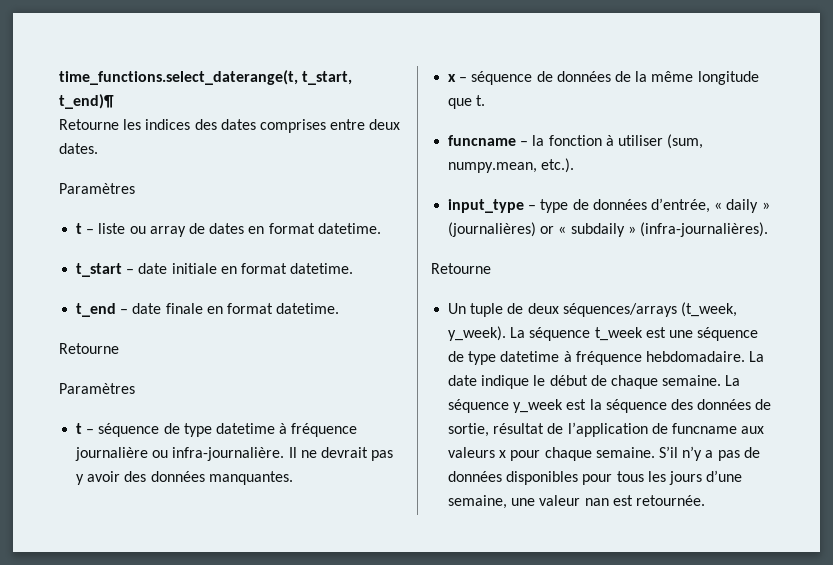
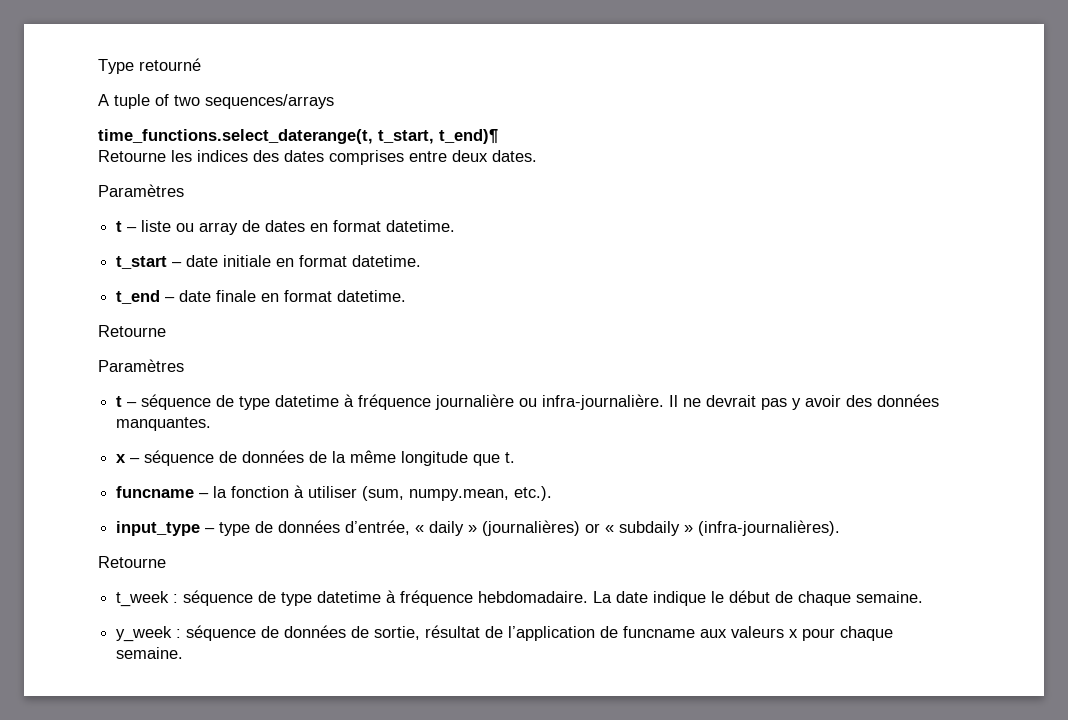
(59, 77) none -> [98,58,201,74] [98,94,334,109] Type retourné // A tuple of two sequences/arrays //
[448,302,737,317] [448,326,693,341] Un tuple de deux séquences/arrays (t_week, y_week). La séquence t_week est une -> [116,591,179,607] t_week :
[725,375,741,386] [448,399,693,413] La séquence y_week est la séquence des -> [116,625,280,642] // y_week : séquence de
[658,446,760,461] [448,470,743,485] [448,495,705,509] S’il n’y a pas de données disponibles pour tous les jours d’une semaine, une valeur nan est retournée. -> (184, 653) none

